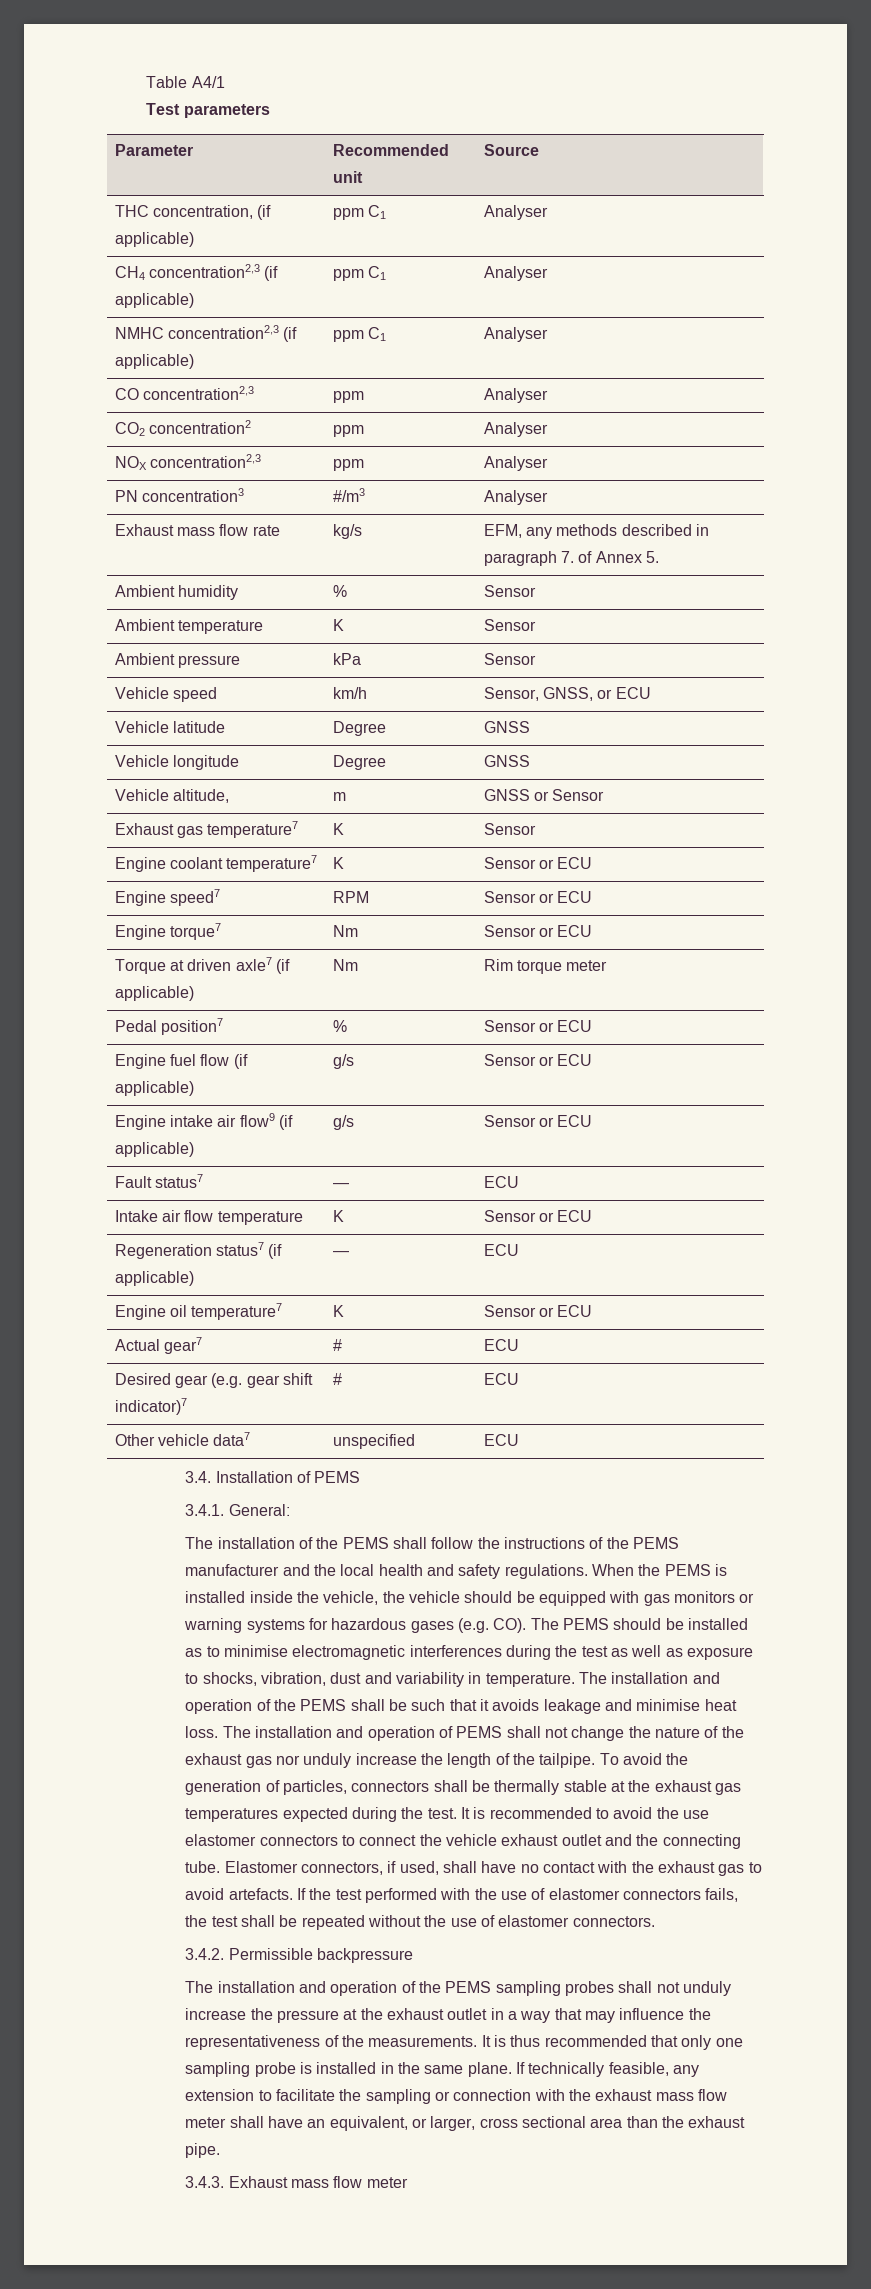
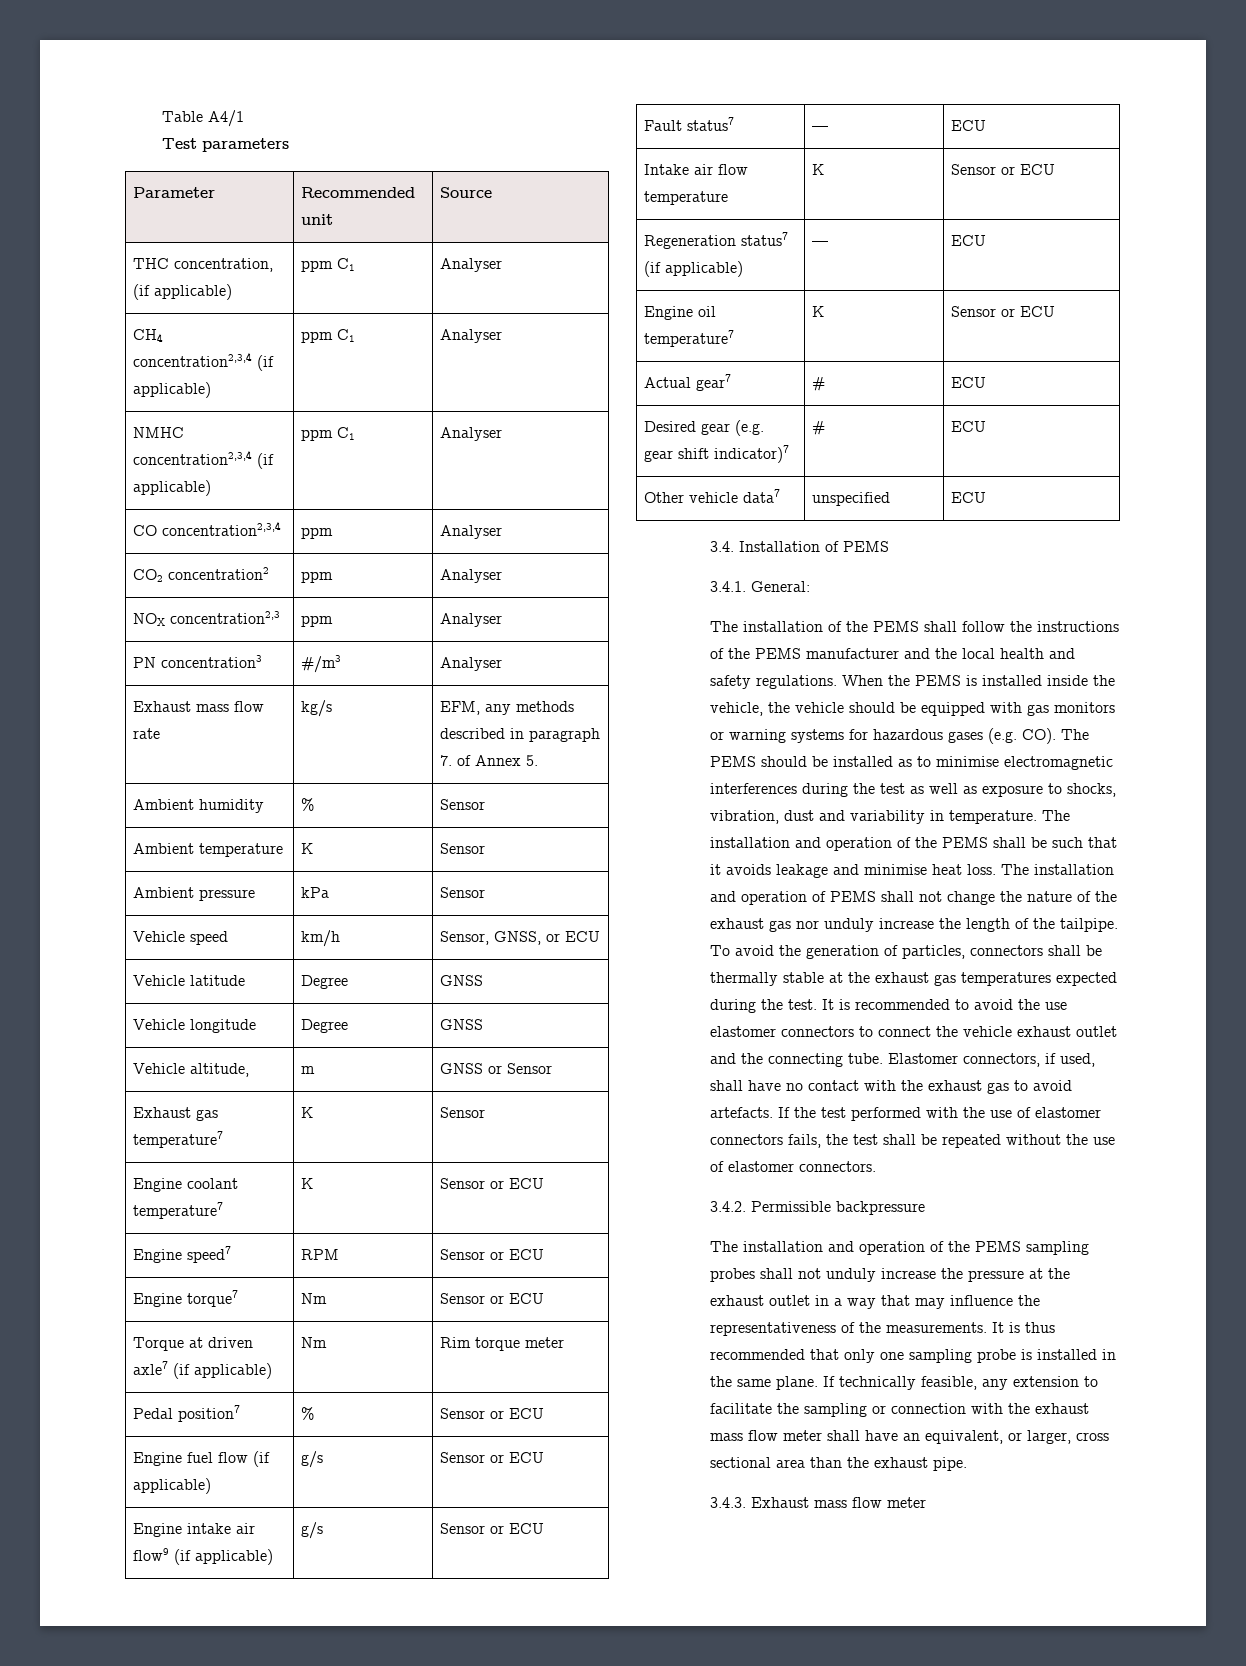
[149,264,261,278] concentration2,3 -> [133,352,253,367] concentration2,3,4
[168,325,280,339] concentration2,3 -> [133,450,253,465] concentration2,3,4
[143,386,255,400] concentration2,3 -> [162,521,282,536] concentration2,3,4

